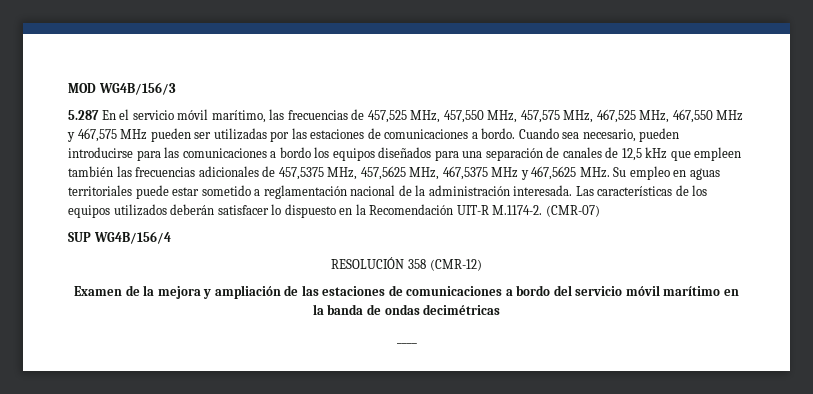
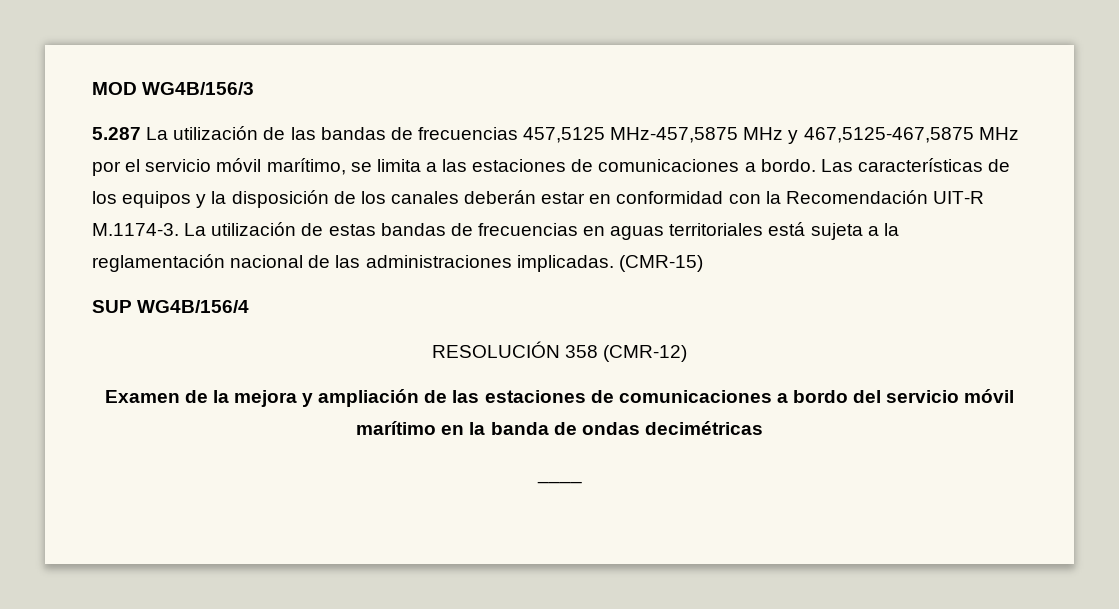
[101,109,744,123] [67,128,290,142] En el servicio móvil marítimo, las frecuencias de 457,525 MHz, 457,550 MHz, 457,575 MHz, 467,525 MHz, 467,550 MHz y 467,575 MHz pueden ser utilizadas por -> [146,126,1019,144] [92,158,437,176] La utilización de las bandas de frecuencias 457,5125 MHz-457,5875 MHz y 467,5125-467,5875 MHz por el servicio móvil marítimo, se limita a
[518,128,680,142] [68,147,742,161] [68,166,720,180] [68,185,573,199] Cuando sea necesario, pueden introducirse para las comunicaciones a bordo los equipos diseñados para una separación de canales de 12,5 kHz que empleen también las frecuencias adicionales de 457,5375 MHz, 457,5625 MHz, 467,5375 MHz y 467,5625 MHz. Su empleo en aguas territoriales puede estar sometido a reglamentación nacional de la administración interesada. -> (816, 165) none
[113,204,600,218] utilizados deberán satisfacer lo dispuesto en la Recomendación UIT-R M.1174-2. (CMR-07) -> [196,190,984,208] [92,222,899,240] [92,254,703,272] y la disposición de los canales deberán estar en conformidad con la Recomendación UIT-R M.1174-3. La utilización de estas bandas de frecuencias en aguas territoriales está sujeta a la reglamentación nacional de las administraciones implicadas. (CMR-15)

